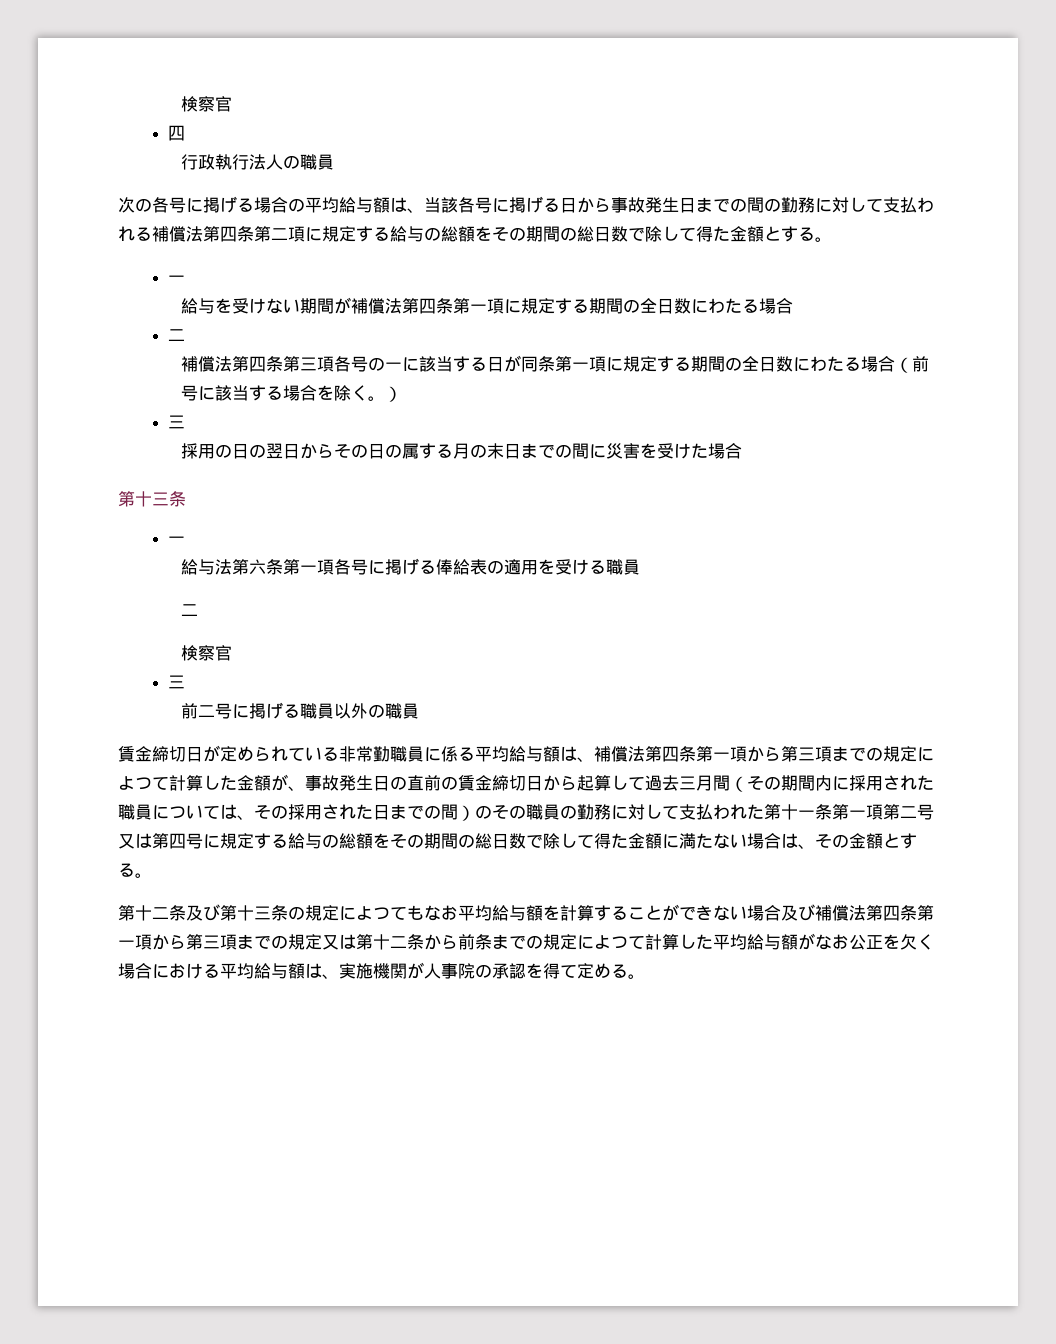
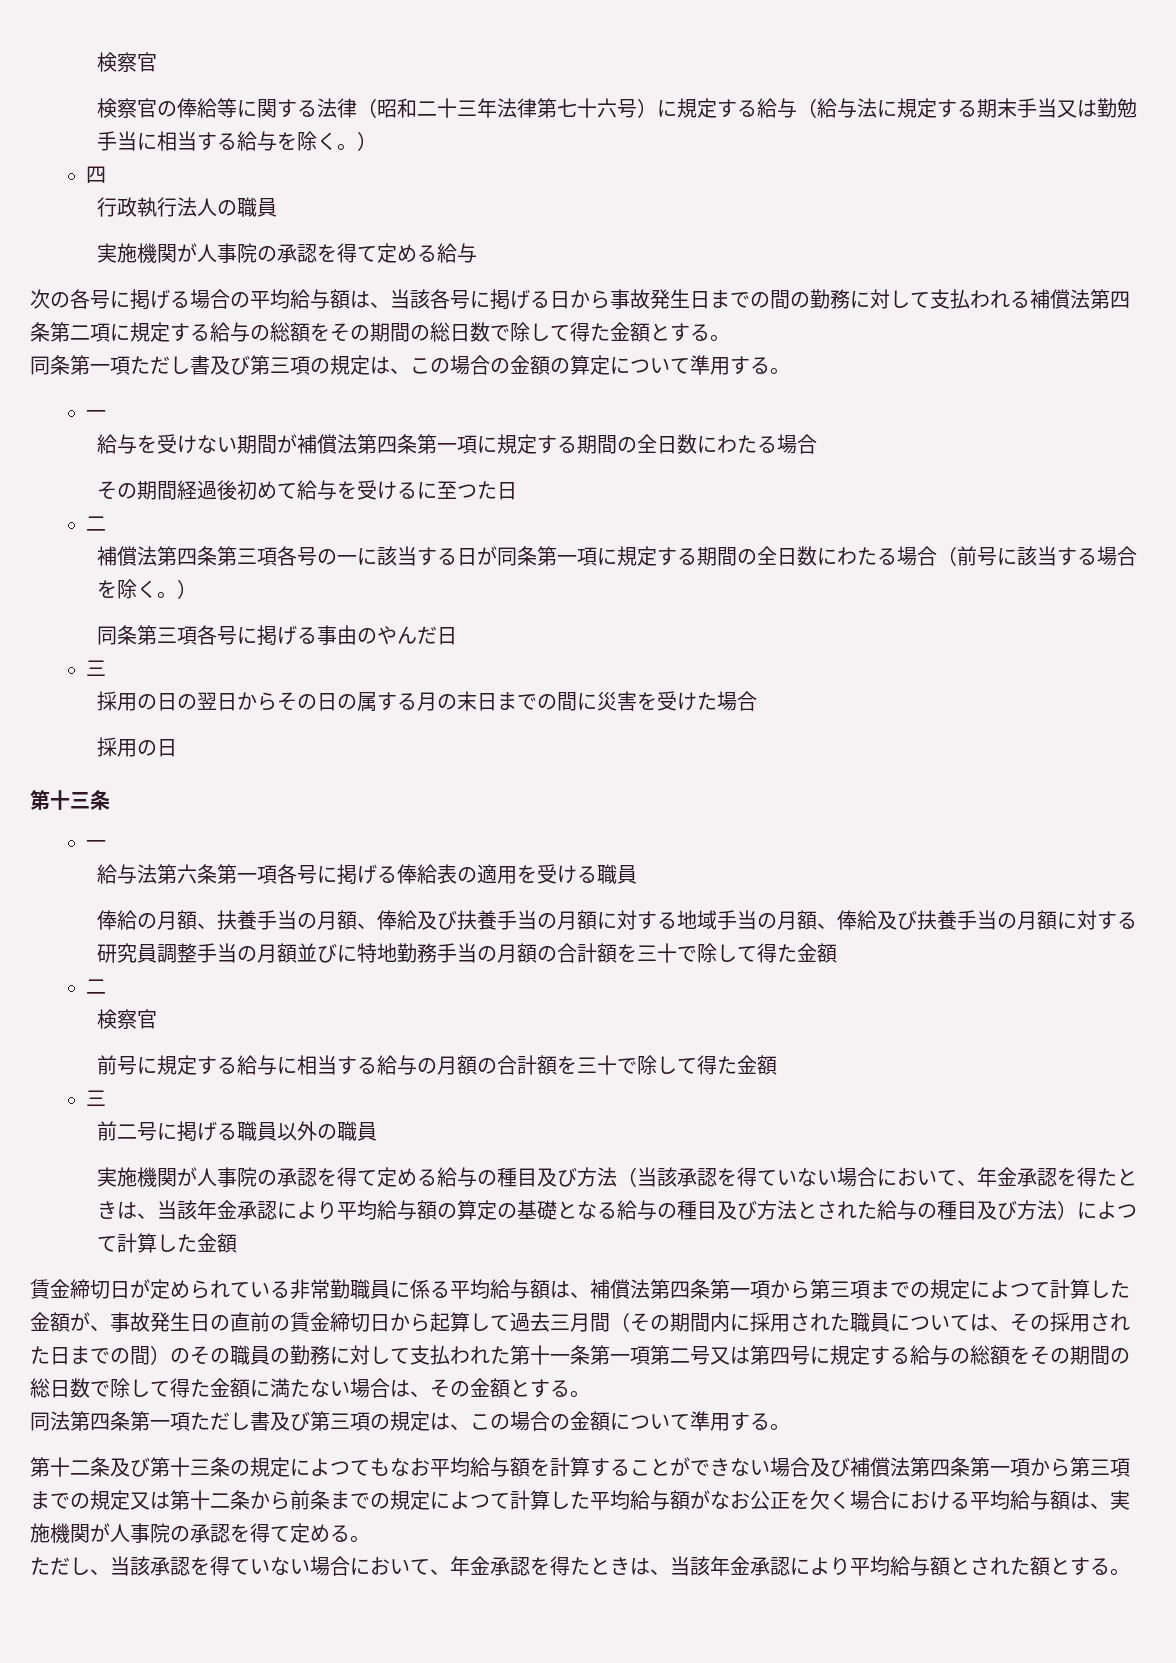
[181,96,233,112] 検察官 -> [97,52,158,73] [97,98,1138,119] [97,131,378,151] 検察官 // 検察官の俸給等に関する法律（昭和二十三年法律第七十六号）に規定する給与（給与法に規定する期末手当又は勤勉手当に相当する給与を除く。）
(335, 162) none -> [97,243,478,263] // 実施機関が人事院の承認を得て定める給与
(832, 239) none -> [30,355,790,375] // 同条第一項ただし書及び第三項の規定は、この場合の金額の算定について準用する。
(794, 306) none -> [97,480,518,500] // その期間経過後初めて給与を受けるに至つた日
(403, 394) none -> [97,625,458,646] // 同条第三項各号に掲げる事由のやんだ日
(743, 451) none -> [97,737,178,757] // 採用の日
[181,604,199,616] [181,645,233,661] 二 // 検察官 -> [97,910,1138,930] [97,943,838,963] [85,979,106,994] [97,1009,158,1030] [97,1055,778,1075] 俸給の月額、扶養手当の月額、俸給及び扶養手当の月額に対する地域手当の月額、俸給及び扶養手当の月額に対する研究員調整手当の月額並びに特地勤務手当の月額の合計額を三十で除して得た金額 // 二 // 検察官 // 前号に規定する給与に相当する給与の月額の合計額を三十で除して得た金額
(420, 711) none -> [97,1167,1138,1187] [97,1200,1138,1220] [97,1233,238,1253] // 実施機関が人事院の承認を得て定める給与の種目及び方法（当該承認を得ていない場合において、年金承認を得たときは、当該年金承認により平均給与額の算定の基礎となる給与の種目及び方法とされた給与の種目及び方法）によつて計算した金額
(152, 875) none -> [30,1411,790,1431] // 同法第四条第一項ただし書及び第三項の規定は、この場合の金額について準用する。
(645, 976) none -> [30,1556,1130,1576] // ただし、当該承認を得ていない場合において、年金承認を得たときは、当該年金承認により平均給与額とされた額とする。

